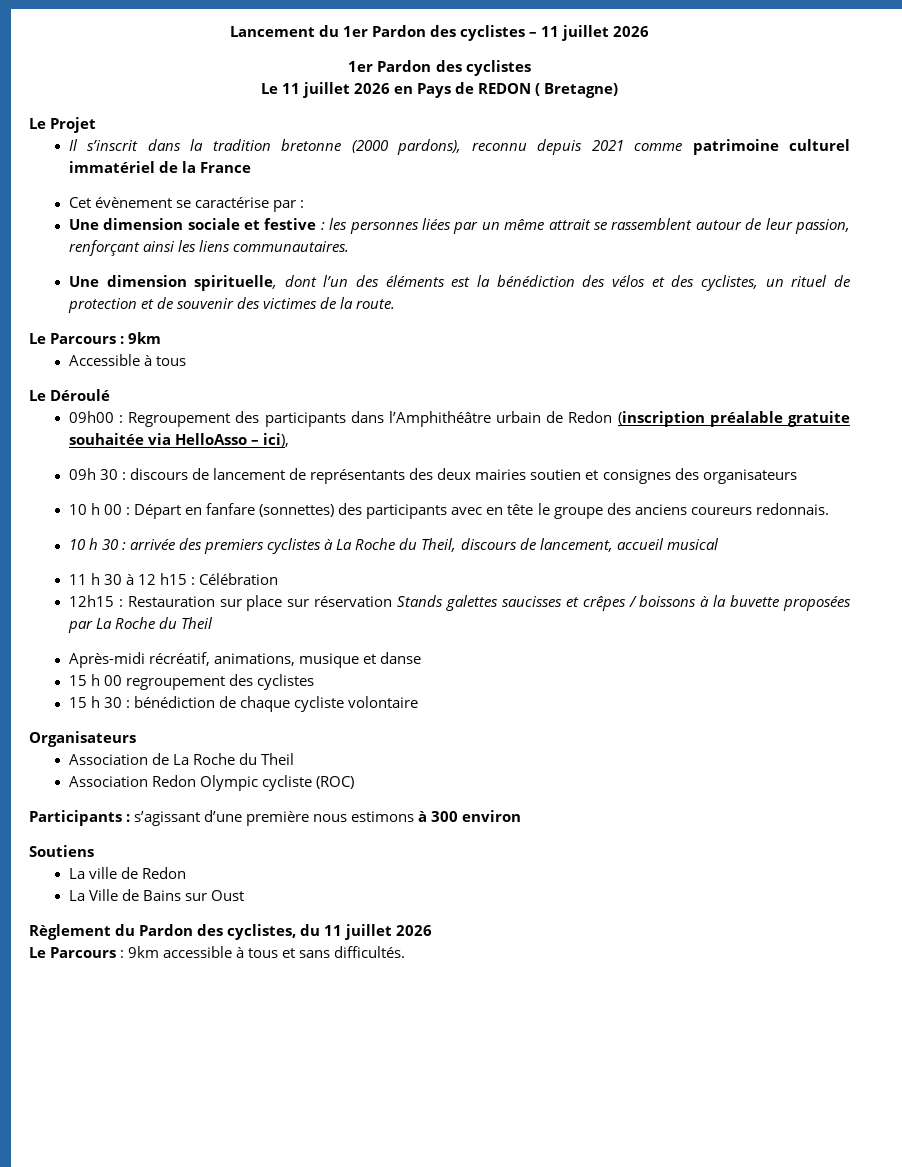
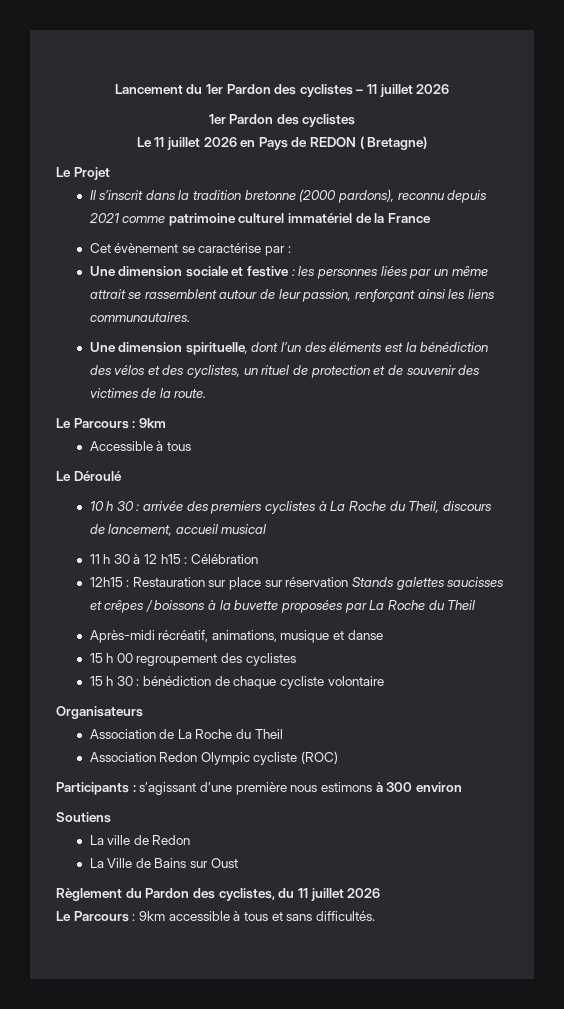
[68,411,850,427] [68,433,290,447] [68,468,797,484] [68,503,829,519] // 09h00 : Regroupement des participants dans l’Amphithéâtre urbain de Redon (inscription préalable gratuite souhaitée via HelloAsso – ici), // 09h 30 : discours de lancement de représentants des deux mairies soutien et consignes des organisateurs // 10 h 00 : Départ en fanfare (sonnettes) des participants avec en tête le groupe des anciens coureurs redonnais. -> (122, 476) none

